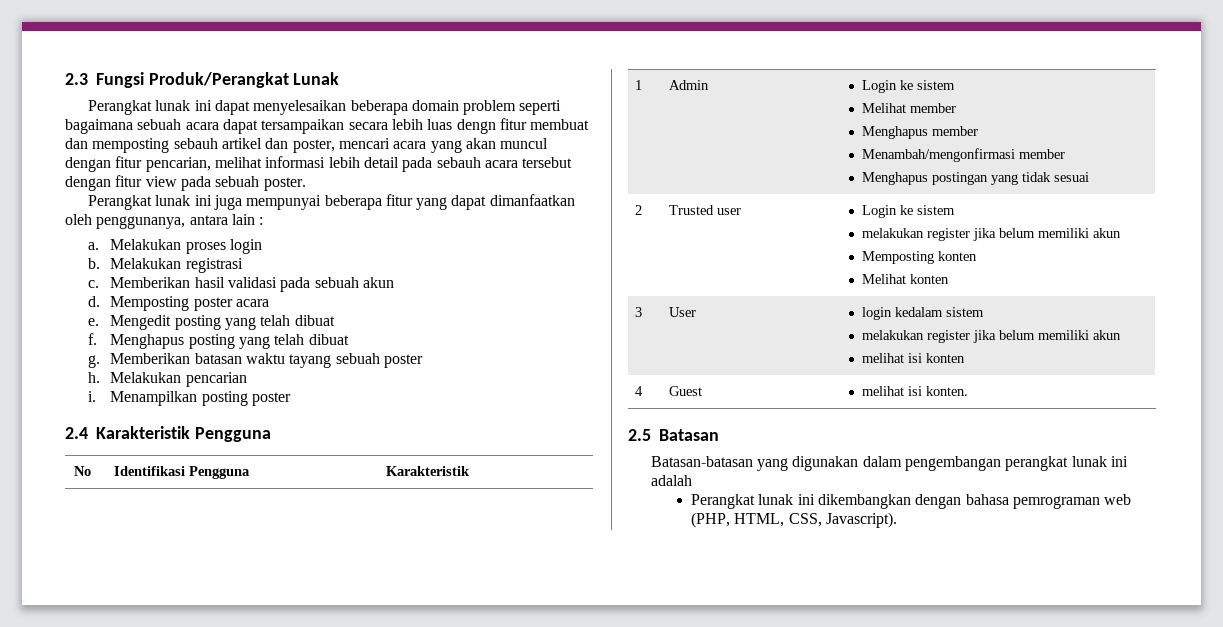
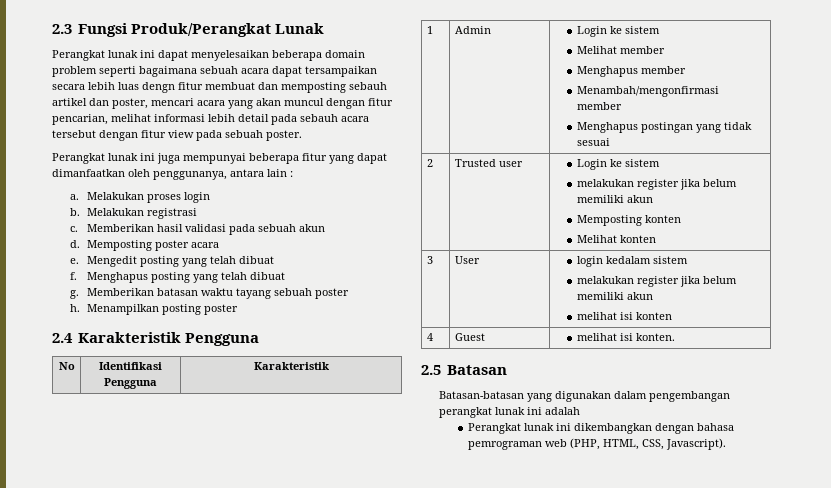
[110,372,247,387] [87,391,96,402] Melakukan pencarian // i. -> (80, 308) none

